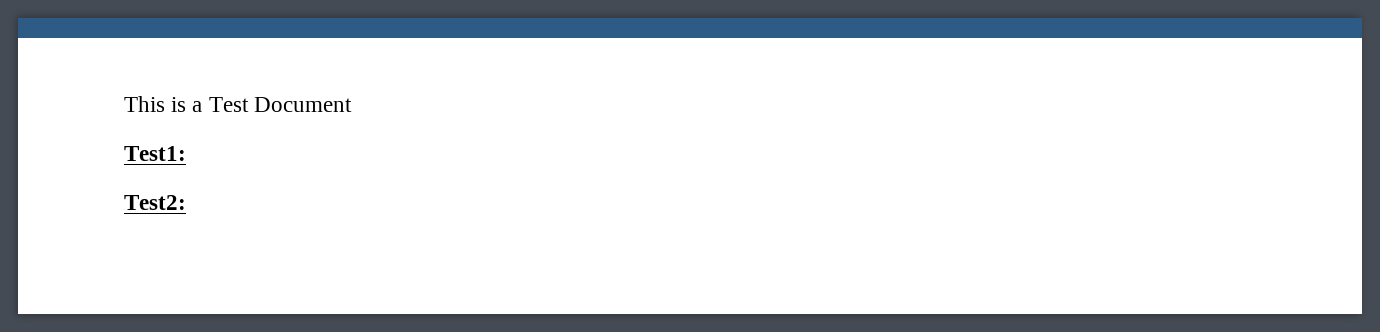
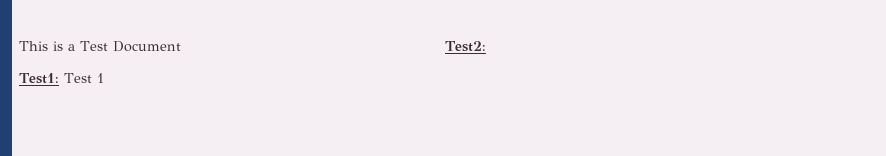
(186, 153) none -> [63,73,104,83] Test 1

